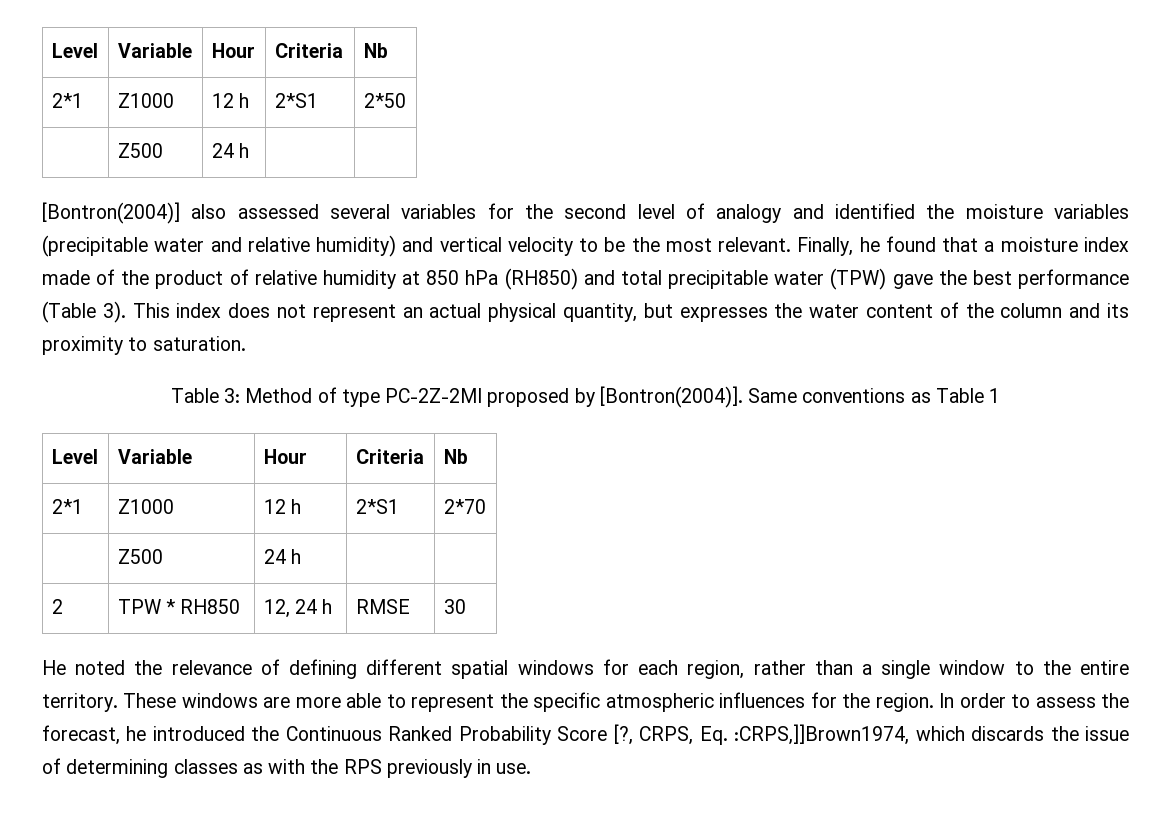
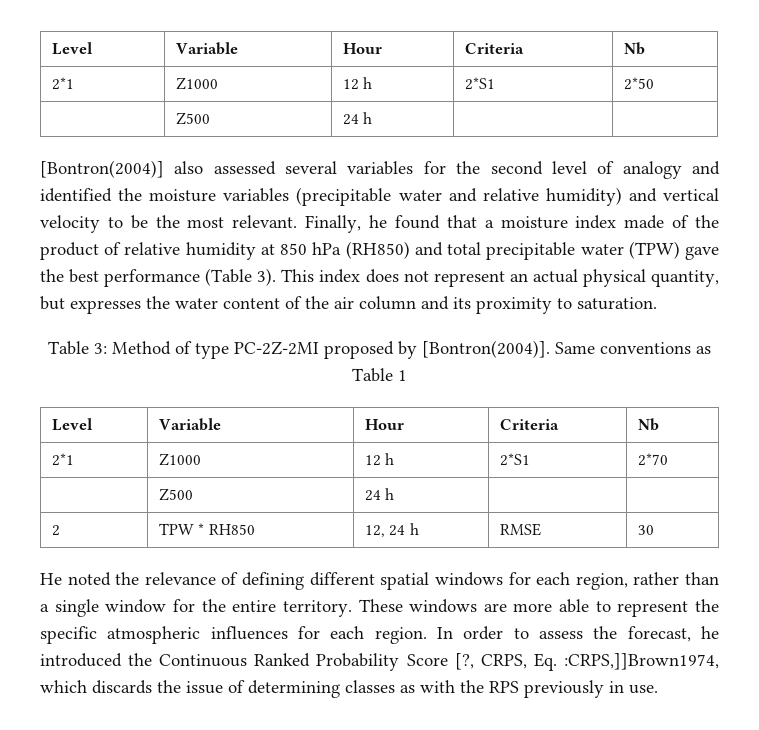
(994, 310) none -> [334,297,354,309] air
[1014,661,1034,675] to -> [172,599,195,612] for
[842,693,871,708] the -> [330,626,365,639] each

